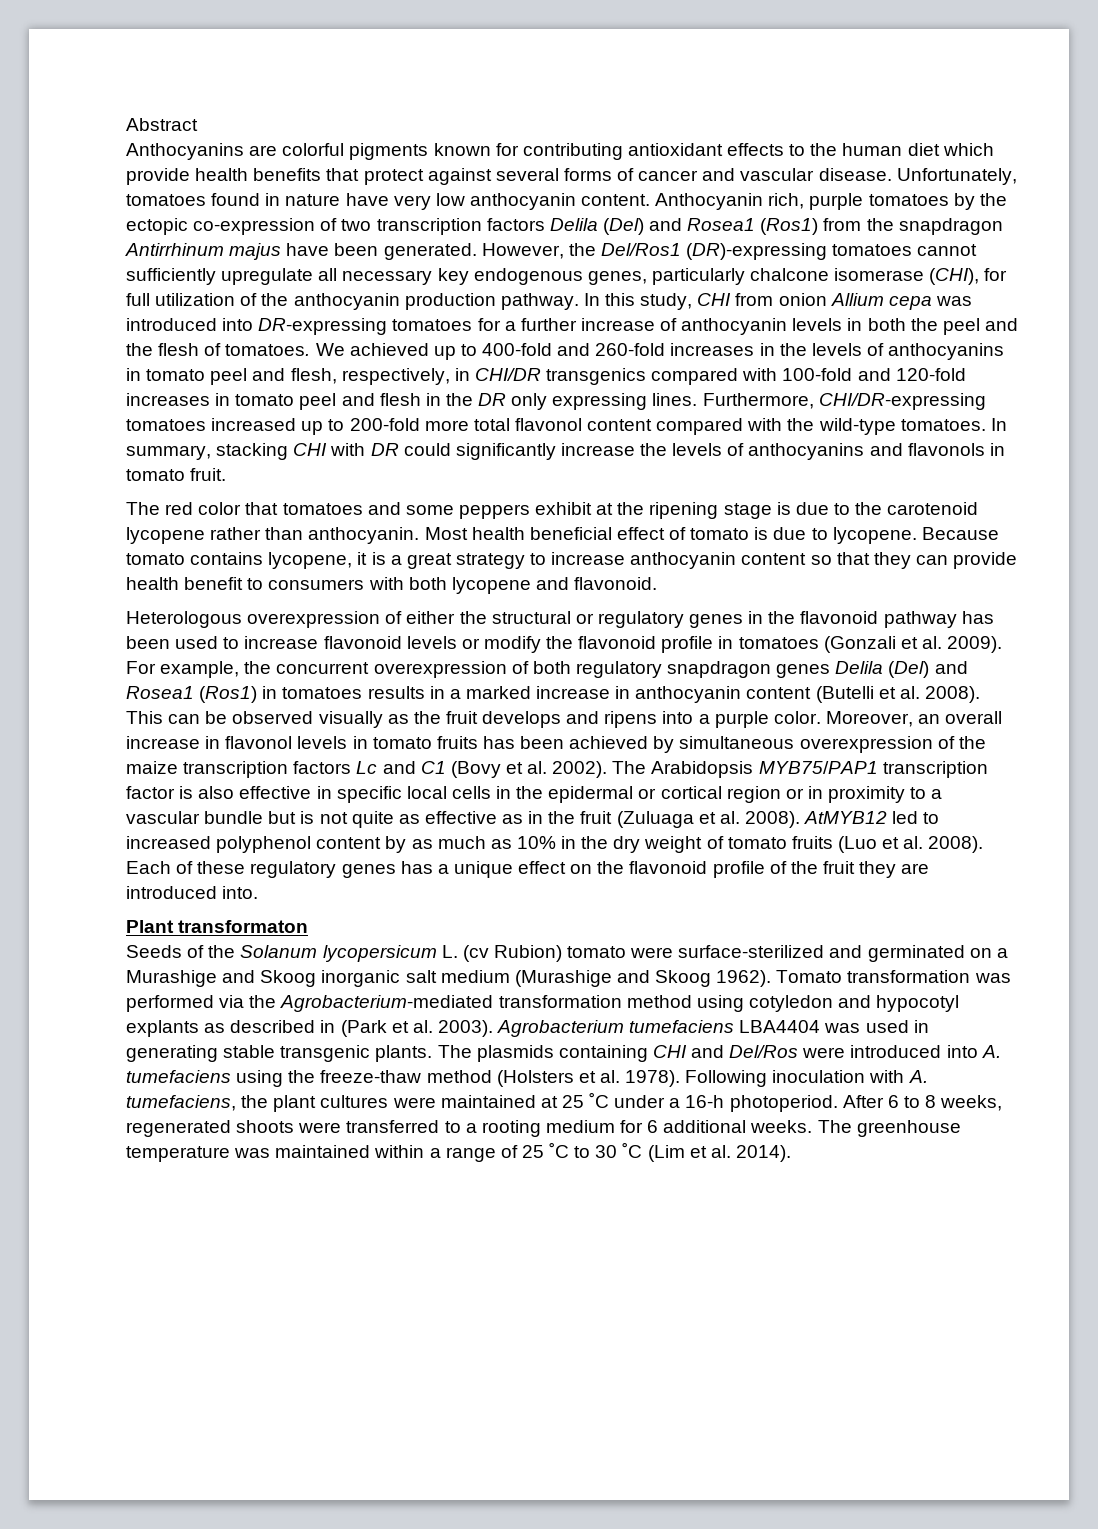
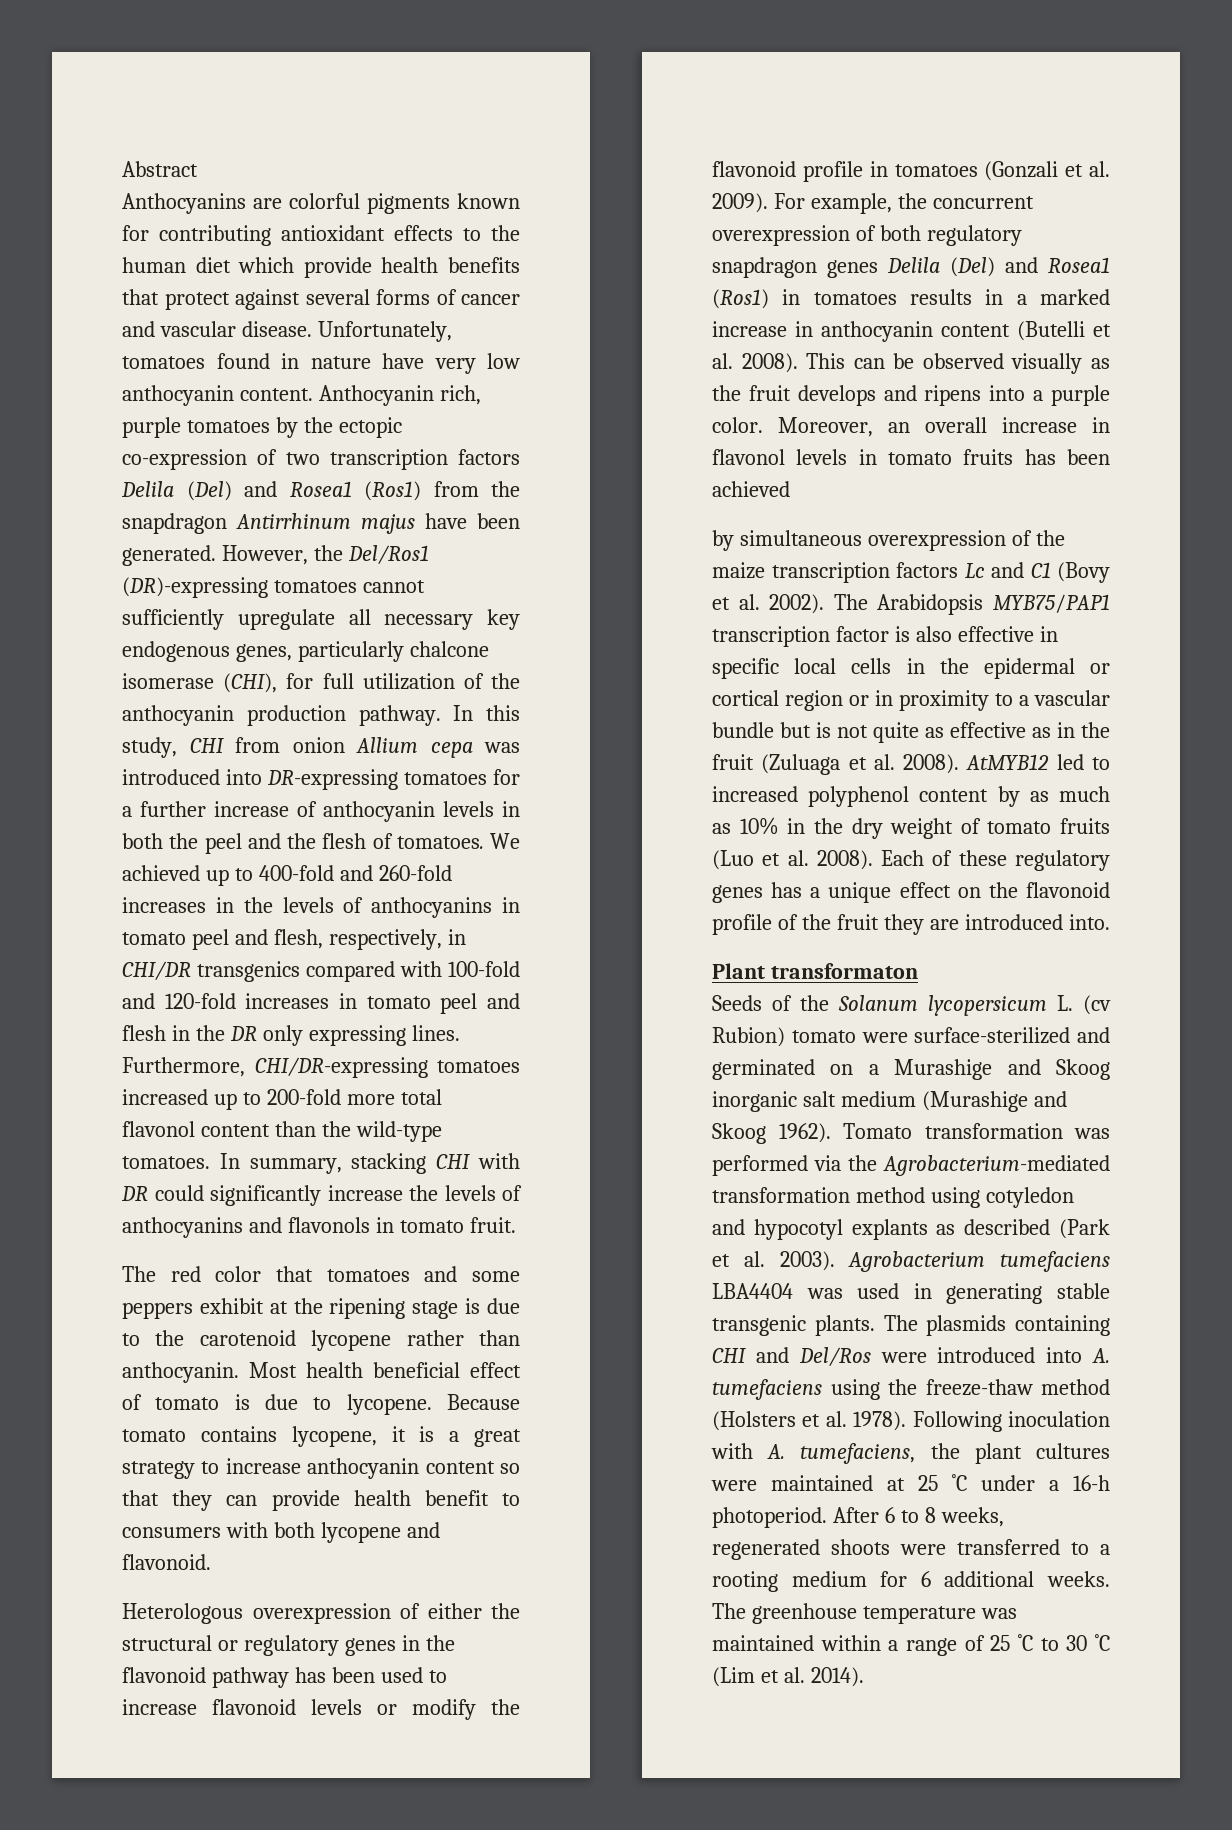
[656,418,783,435] compared with -> [274,1121,316,1137] than
(649, 742) none -> (790, 489) //
[320,1020,336,1033] in -> (1051, 1227) none

